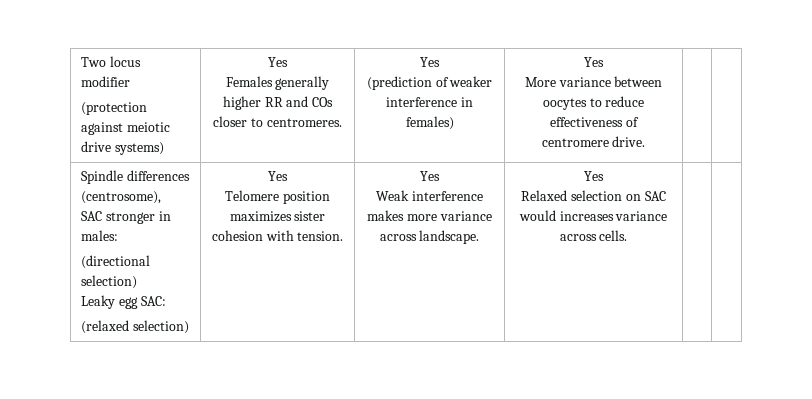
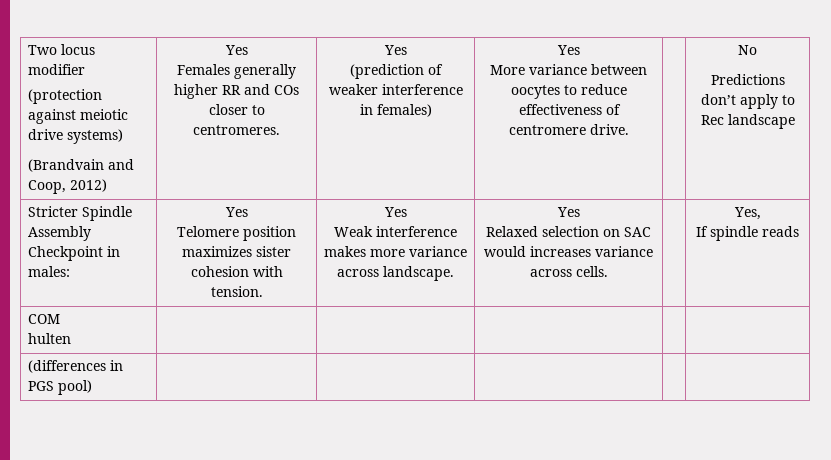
(164, 148) none -> [27,159,134,172] [27,179,107,194] // (Brandvain and Coop, 2012)
[81,170,190,184] [81,191,162,204] [81,211,171,224] [81,230,119,241] [81,255,151,269] [81,275,138,289] [81,295,166,309] [81,320,189,334] // Spindle differences (centrosome), // SAC stronger in males: // (directional selection) // Leaky egg SAC: // (relaxed selection) -> [738,45,757,55] [710,74,785,85] [700,94,795,109] [700,114,795,129] [27,206,132,221] [27,226,91,241] [27,246,120,261] [27,266,70,277] No // Predictions don’t apply to Rec landscape // Stricter Spindle Assembly Checkpoint in males:
(628, 235) none -> [733,207,761,220] [696,226,799,241] [27,314,60,324] [27,333,71,344] [27,360,123,373] [27,380,92,395] | Yes, // If spindle reads // COM // hulten | | | | | // (differences in PGS pool) | | | |

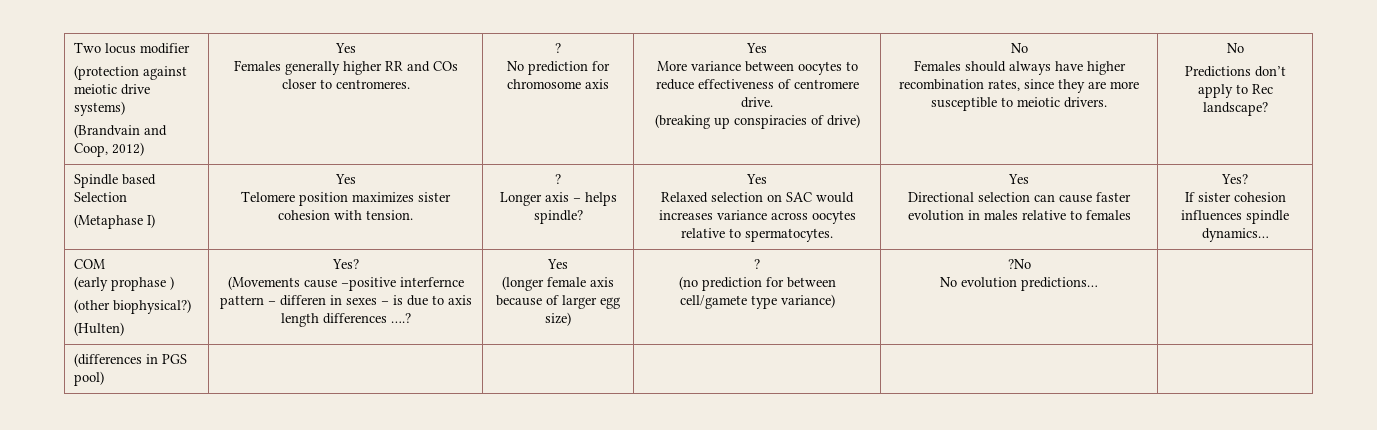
[383,45,407,55] [350,64,443,79] [328,84,463,95] [359,104,432,117] Yes // (prediction of weaker interference in females) -> [555,43,561,53] [507,61,610,75] [507,79,609,89] ? // No prediction for chromosome axis
(629, 129) | -> [654,114,860,129] [1010,43,1028,53] [913,60,1126,75] [899,79,1139,93] [931,97,1107,111] // (breaking up conspiracies of drive) | No // Females should always have higher recombination rates, since they are more susceptible to meiotic drivers.
[727,114,795,129] [27,206,132,221] [27,226,91,241] [27,246,120,261] [27,266,70,277] landscape // Stricter Spindle Assembly Checkpoint in males: -> [1202,102,1268,116] [74,174,157,188] [74,192,128,202] [74,214,156,229] landscape? // Spindle based Selection // (Metaphase I)
[383,207,407,217] [334,226,457,237] [324,246,467,257] [337,266,454,281] Yes // Weak interference makes more variance across landscape. -> [555,174,561,184] [499,192,617,206] [533,210,583,224] ? // Longer axis – helps spindle?
[575,266,608,277] [733,207,761,220] [696,226,799,241] [27,314,60,324] [27,333,71,344] cells. | | Yes, // If spindle reads // COM // hulten | | | | -> [811,210,856,224] [681,228,833,242] [1008,174,1029,184] [908,192,1131,203] [907,210,1131,221] [1221,174,1248,184] [1184,192,1286,202] [1181,210,1289,224] [1201,228,1269,242] [74,259,106,269] [74,276,175,291] [74,299,192,314] [74,322,125,336] [331,259,359,269] [227,276,464,291] [219,295,472,309] [280,313,411,327] [547,259,568,269] [502,276,614,291] [496,295,620,309] [545,312,571,326] [754,259,760,269] [678,276,836,291] [679,294,835,309] [1007,259,1031,269] [940,277,1098,291] oocytes relative to spermatocytes. | Yes // Directional selection can cause faster evolution in males relative to females | Yes? // If sister cohesion influences spindle dynamics… // COM // (early prophase ) // (other biophysical?) // (Hulten) | Yes? // (Movements cause –positive interfernce pattern – differen in sexes – is due to axis length differences ….? | Yes // (longer female axis because of larger egg size) | ? // (no prediction for between cell/gamete type variance) | ?No // No evolution predictions…

